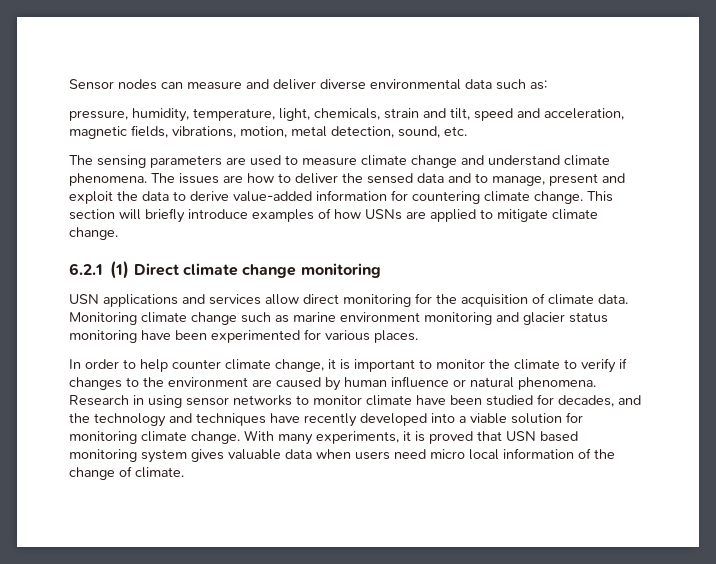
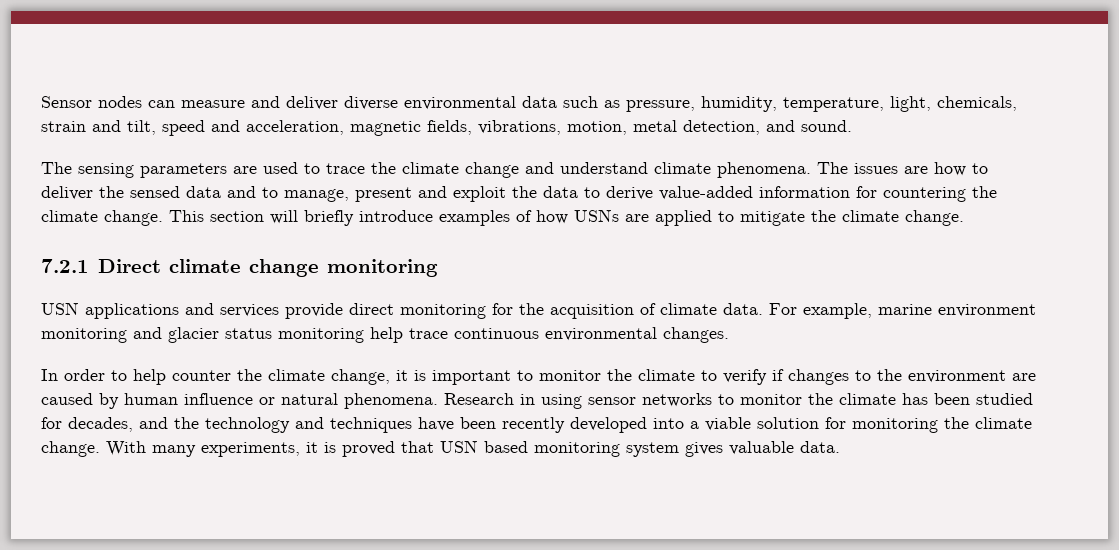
[530,80,547,90] as: // -> [604,100,620,108] as
[398,126,467,138] sound, etc. -> [766,120,852,132] and sound.
[302,157,357,166] measure -> [326,162,396,174] trace the
(480, 197) none -> [972,186,997,198] the
(548, 215) none -> [811,210,836,222] the
[69,261,130,279] 6.2.1 (1) -> [41,259,89,273] 7.2.1
[265,294,299,305] allow -> [285,303,343,319] provide
[69,312,289,325] Monitoring climate change such as -> [769,303,872,319] For example,
[141,329,418,343] have been experimented for various places. -> [370,327,729,343] help trace continuous environmental changes.
(221, 364) none -> [237,369,262,381] the
[366,395,446,406] climate have -> [808,393,928,405] the climate has
(300, 418) none -> [460,417,496,429] been
(137, 437) none -> [944,417,969,429] the
[285,448,615,460] [69,466,184,480] data when users need micro local information of the change of climate. -> [800,441,840,453] data.

